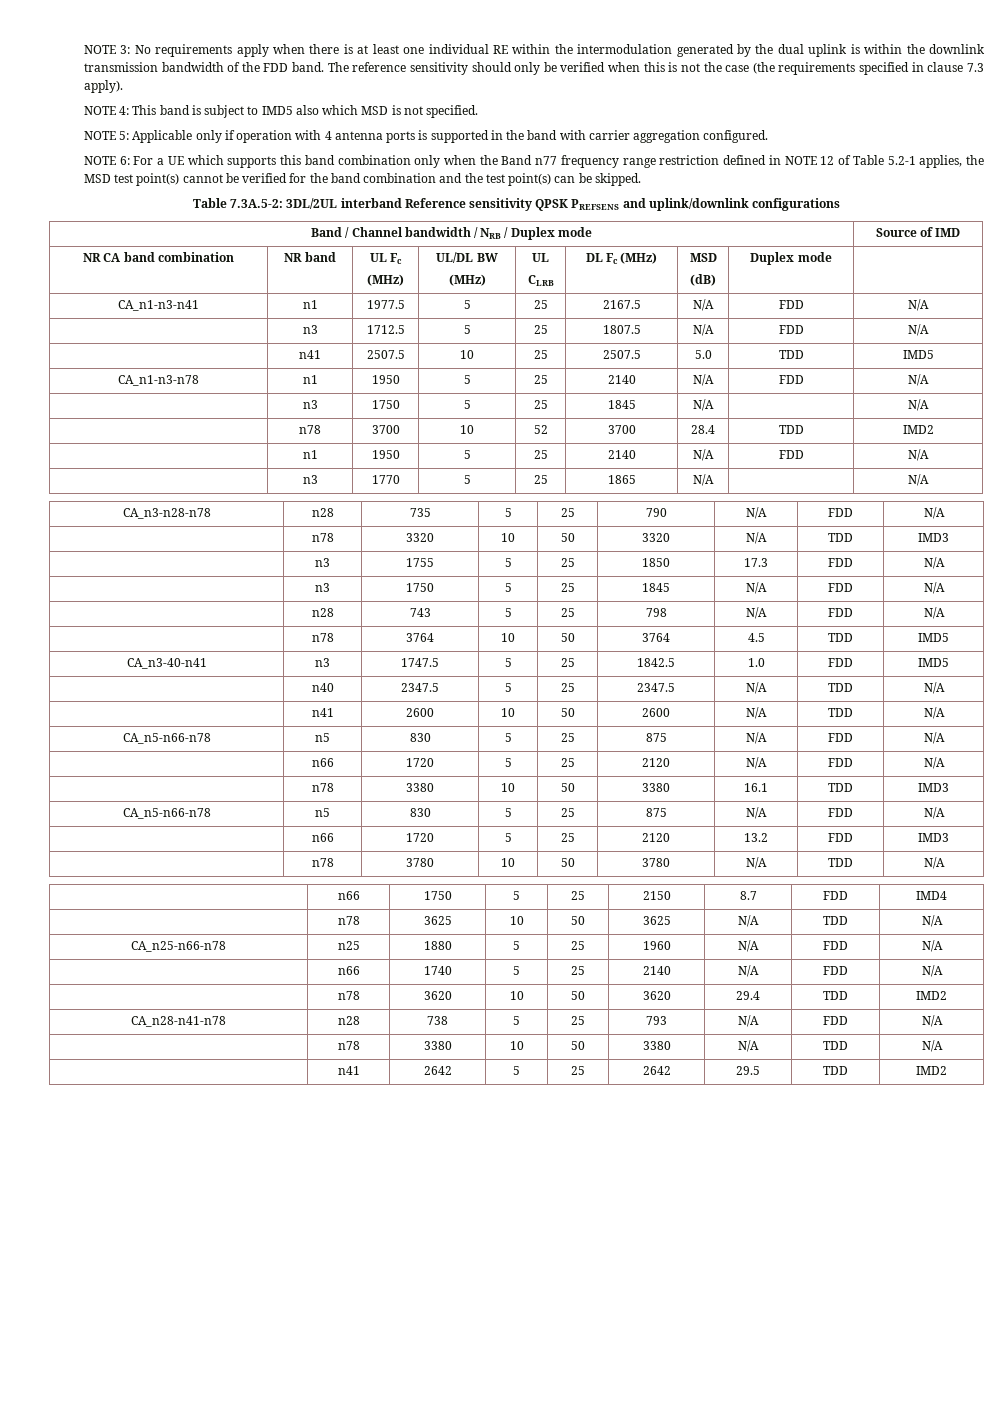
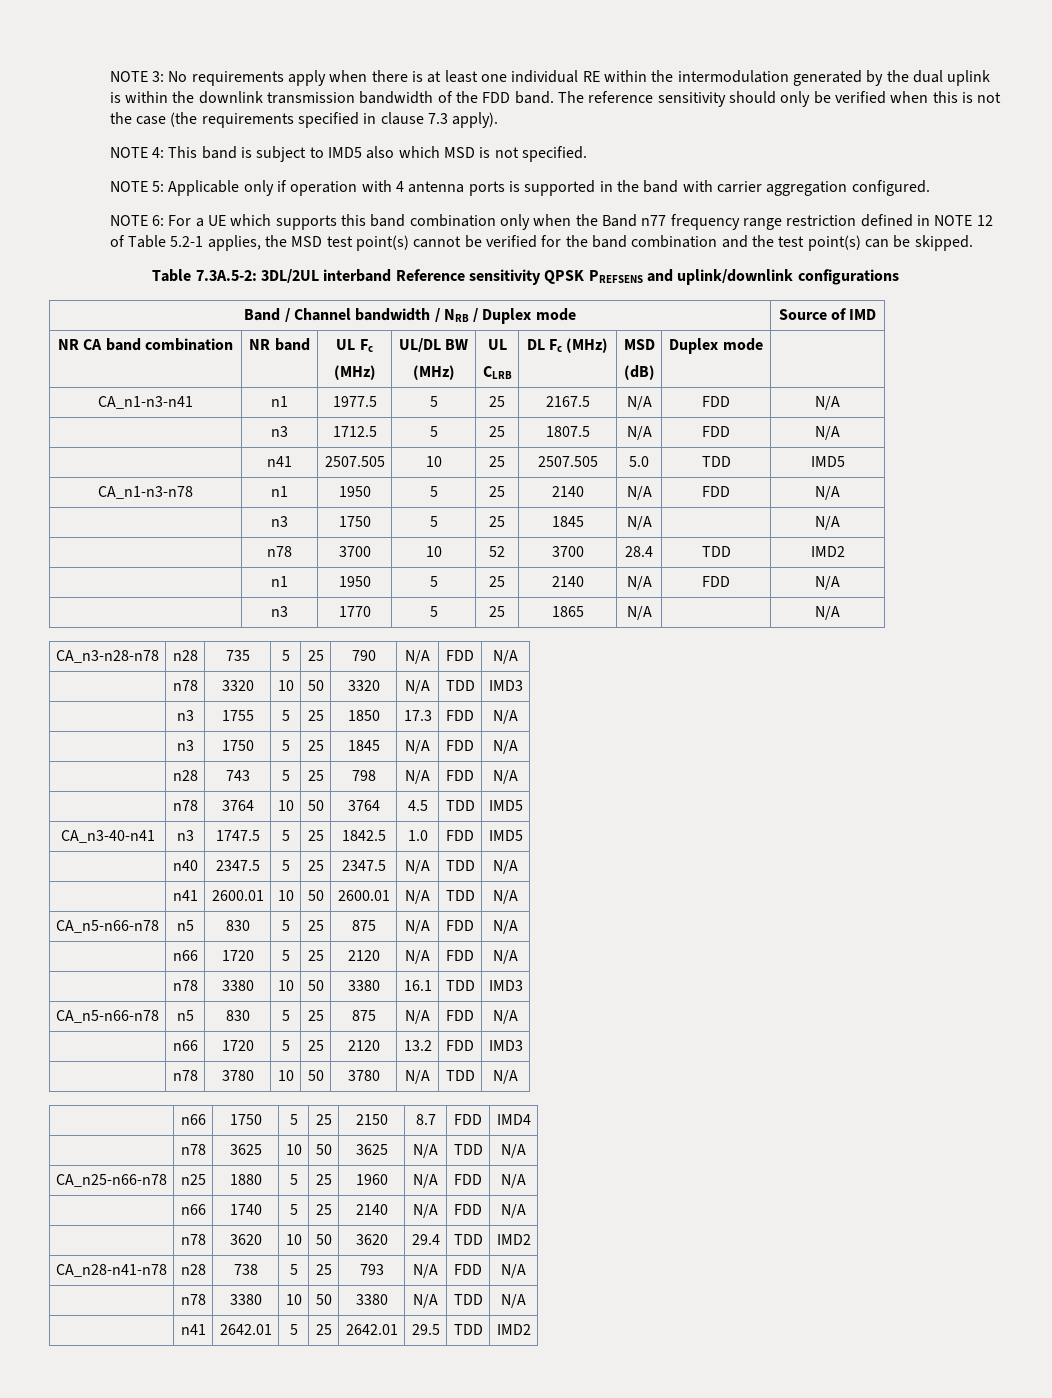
[366,350,405,359] 2507.5 -> [324,456,385,467] 2507.505
[602,350,641,359] 2507.5 -> [537,456,598,467] 2507.505
[406,708,434,717] [501,708,515,717] [560,708,575,717] [642,708,670,717] 2600 | 10 | 50 | 2600 -> [211,890,264,901] [277,890,294,901] [307,890,324,901] [337,890,390,901] 2600.01 | 10 | 50 | 2600.01
[423,1066,452,1075] [513,1066,520,1075] [571,1066,585,1075] [642,1066,671,1075] 2642 | 5 | 25 | 2642 -> [219,1324,272,1335] [289,1324,298,1335] [315,1324,332,1335] [345,1324,398,1335] 2642.01 | 5 | 25 | 2642.01

